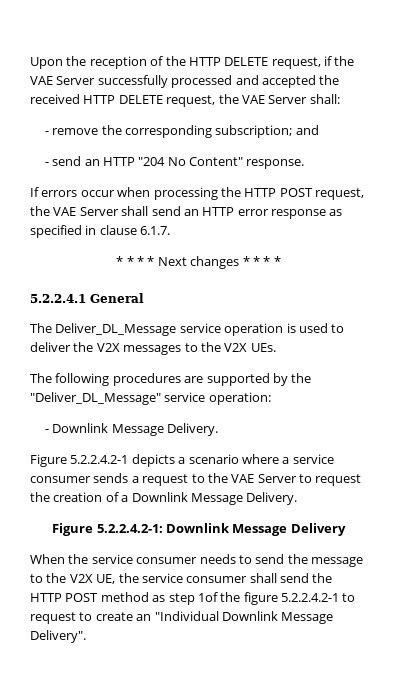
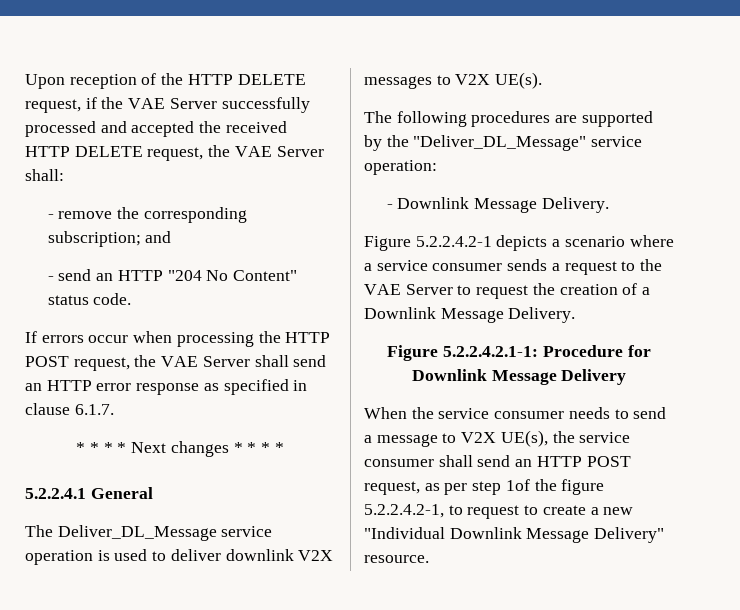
[66,56,87,66] the -> (65, 81) none
[246,159,305,169] response. -> [47,293,132,305] status code.
[73,342,94,352] the -> [225,549,294,561] downlink
[200,342,276,352] the V2X UEs. -> [455,72,543,89] V2X UE(s).
[96,524,163,533] 5.2.2.4.2-1: -> [443,345,651,357] 5.2.2.4.2.1-1: Procedure for
[287,554,308,564] the -> [364,435,372,443] a
[46,573,116,584] the V2X UE, -> [461,430,548,447] V2X UE(s),
[312,573,333,583] [30,592,166,602] the HTTP POST method as -> [515,456,631,467] [364,481,468,495] an HTTP POST request, as per
[281,593,339,602] 5.2.2.4.2-1 -> [364,504,444,518] 5.2.2.4.2-1,
[136,614,152,621] an -> [590,507,634,515] a new
[30,630,86,643] Delivery". -> [594,527,665,543] [364,555,429,563] Delivery" resource.

